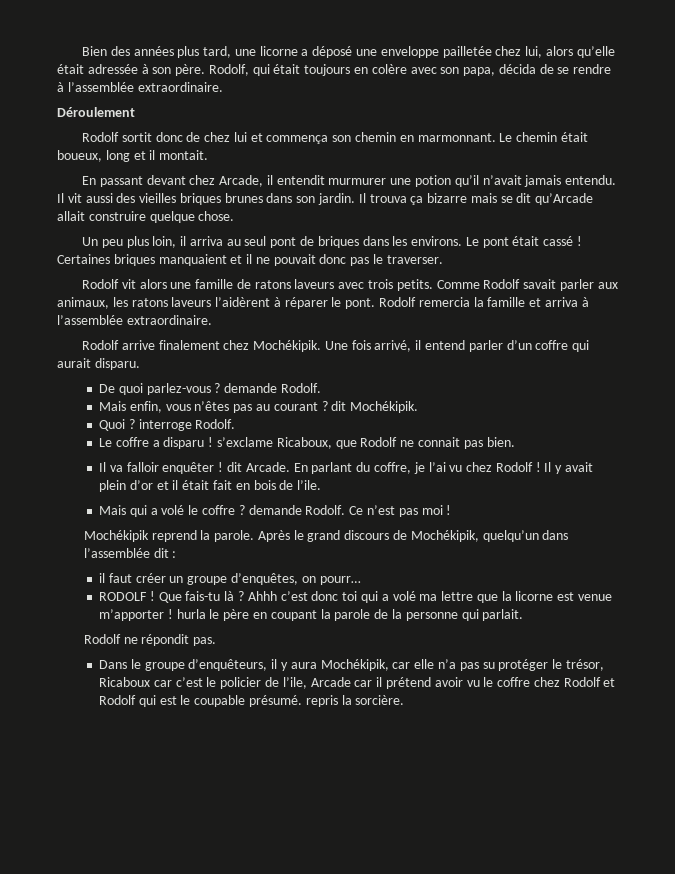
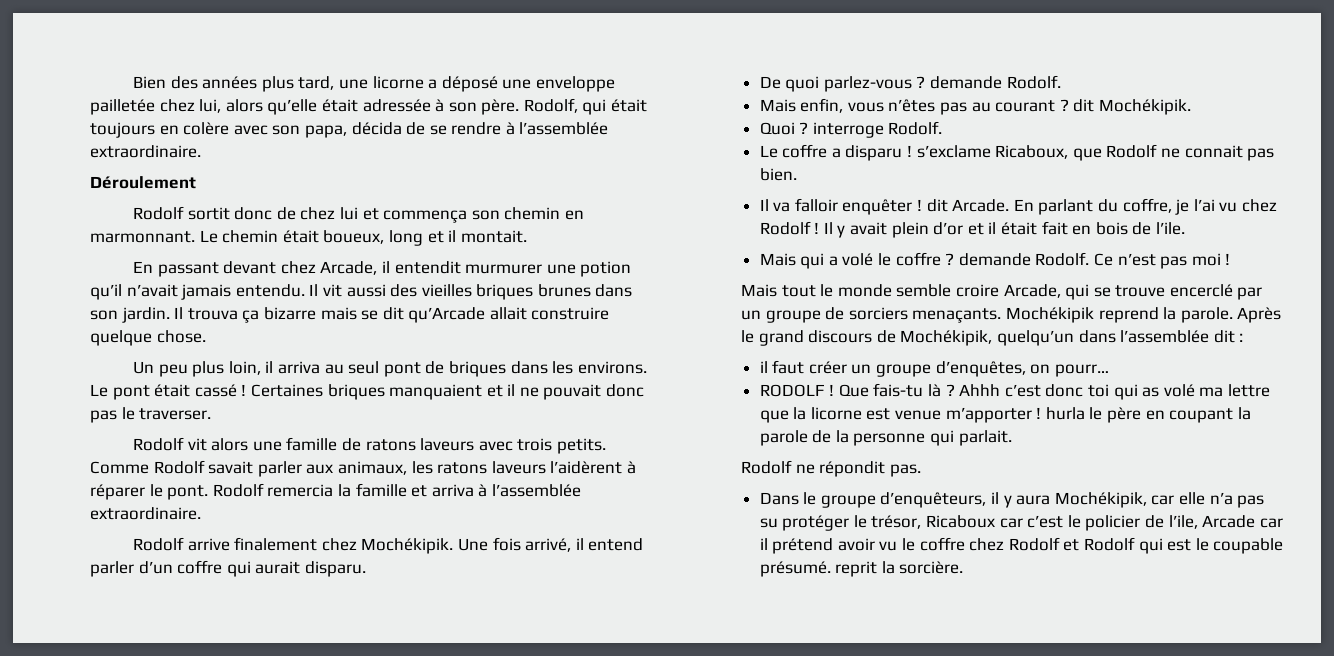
(452, 510) none -> [740,284,1263,300] [740,307,1002,323] Mais tout le monde semble croire Arcade, qui se trouve encerclé par un groupe de sorciers menaçants.
[381,594,389,601] a -> [1142,387,1160,397] as
[305,695,338,707] repris -> [835,561,878,577] reprit

